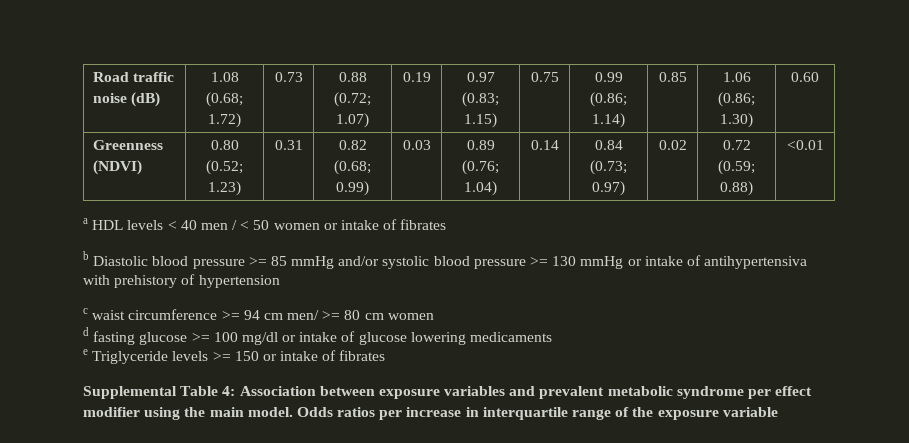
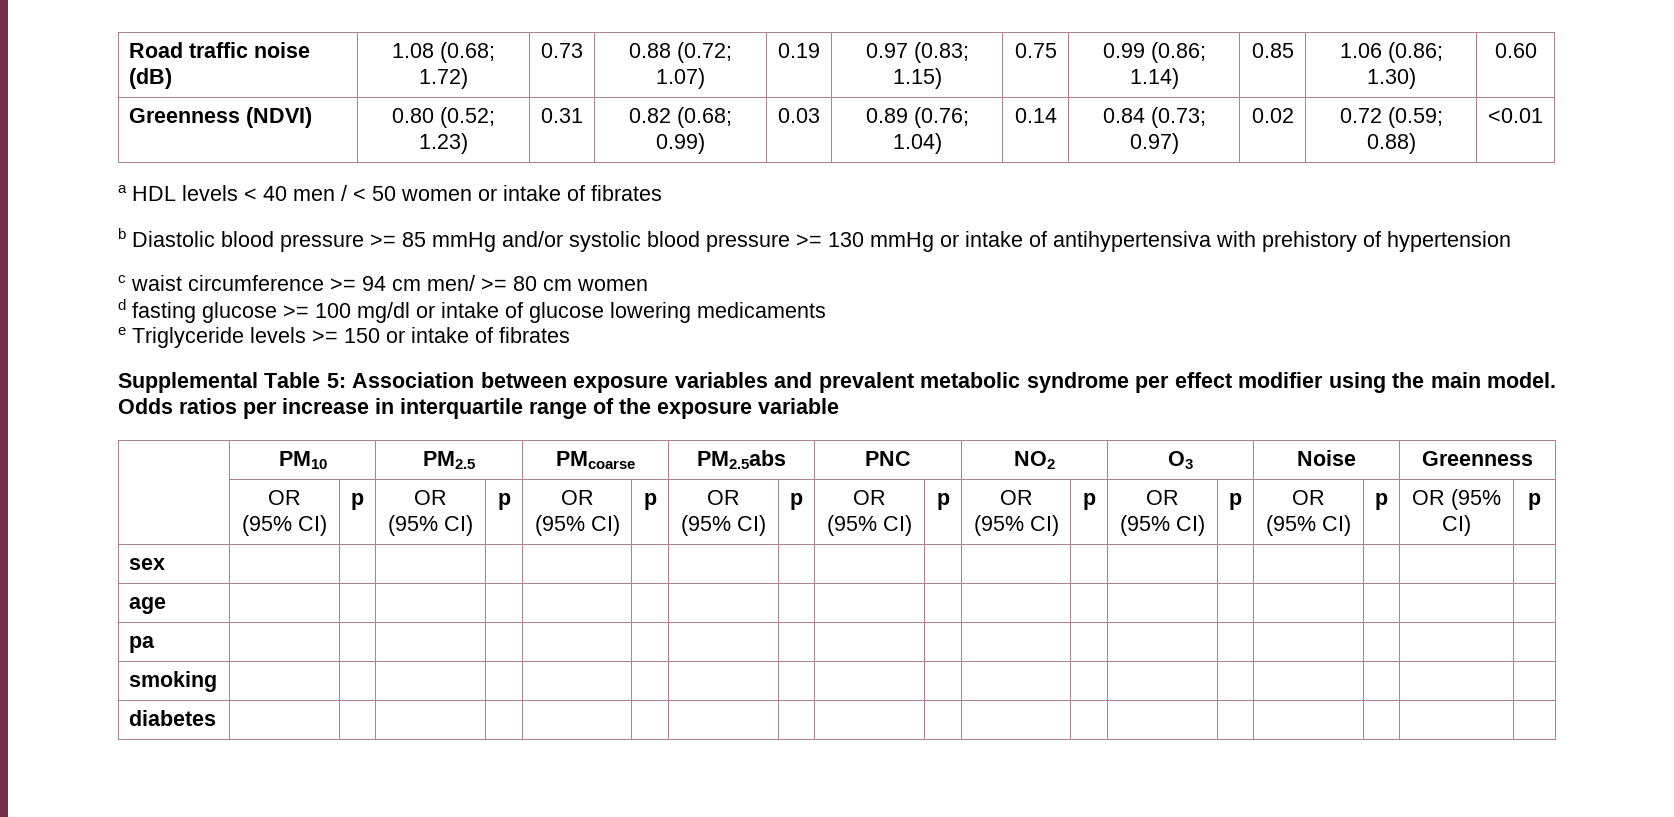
[222,386,236,396] 4: -> [326,373,346,388] 5:
(778, 412) none -> [278,451,327,469] [423,451,475,469] [556,451,635,469] [697,450,786,469] [865,451,911,466] [1014,451,1055,469] [1168,451,1193,469] [1297,450,1356,466] [1422,451,1533,466] [268,490,301,505] [242,515,327,536] [351,493,364,510] [414,490,447,505] [388,515,473,536] [497,493,511,510] [560,490,594,505] [534,515,620,536] [643,493,657,510] [707,490,740,505] [681,515,766,536] [790,493,803,510] [853,490,886,505] [827,515,912,536] [936,493,950,510] [999,490,1033,505] [973,515,1059,536] [1082,493,1096,510] [1146,490,1179,505] [1120,515,1205,536] [1229,493,1242,510] [1292,490,1325,505] [1266,515,1351,536] [1375,493,1388,510] [1412,489,1501,510] [1442,515,1471,536] [1528,493,1541,510] [129,558,166,570] [129,597,167,614] [129,636,156,653] [129,671,218,692] [129,710,217,726] // | PM10 | PM2.5 | PMcoarse | PM2.5abs | PNC | NO2 | O3 | Noise | Greenness // | OR (95% CI) | p | OR (95% CI) | p | OR (95% CI) | p | OR (95% CI) | p | OR (95% CI) | p | OR (95% CI) | p | OR (95% CI) | p | OR (95% CI) | p | OR (95% CI) | p // sex | | | | | | | | | | | | | | | | | | // age | | | | | | | | | | | | | | | | | | // pa | | | | | | | | | | | | | | | | | | // smoking | | | | | | | | | | | | | | | | | | // diabetes | | | | | | | | | | | | | | | | | |

